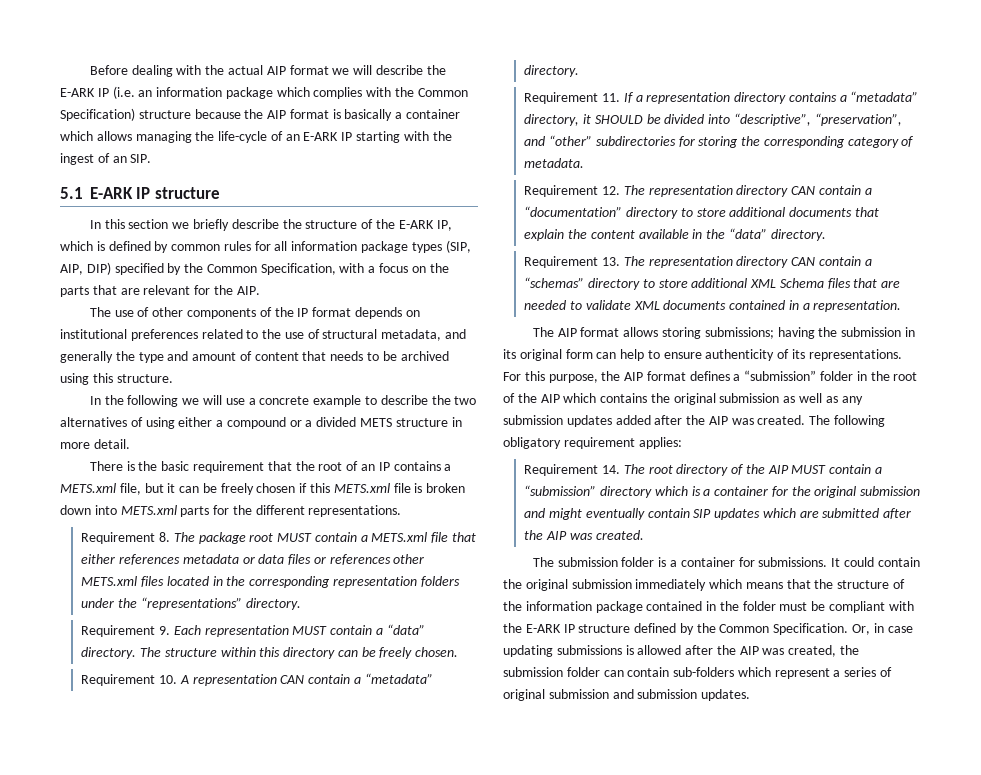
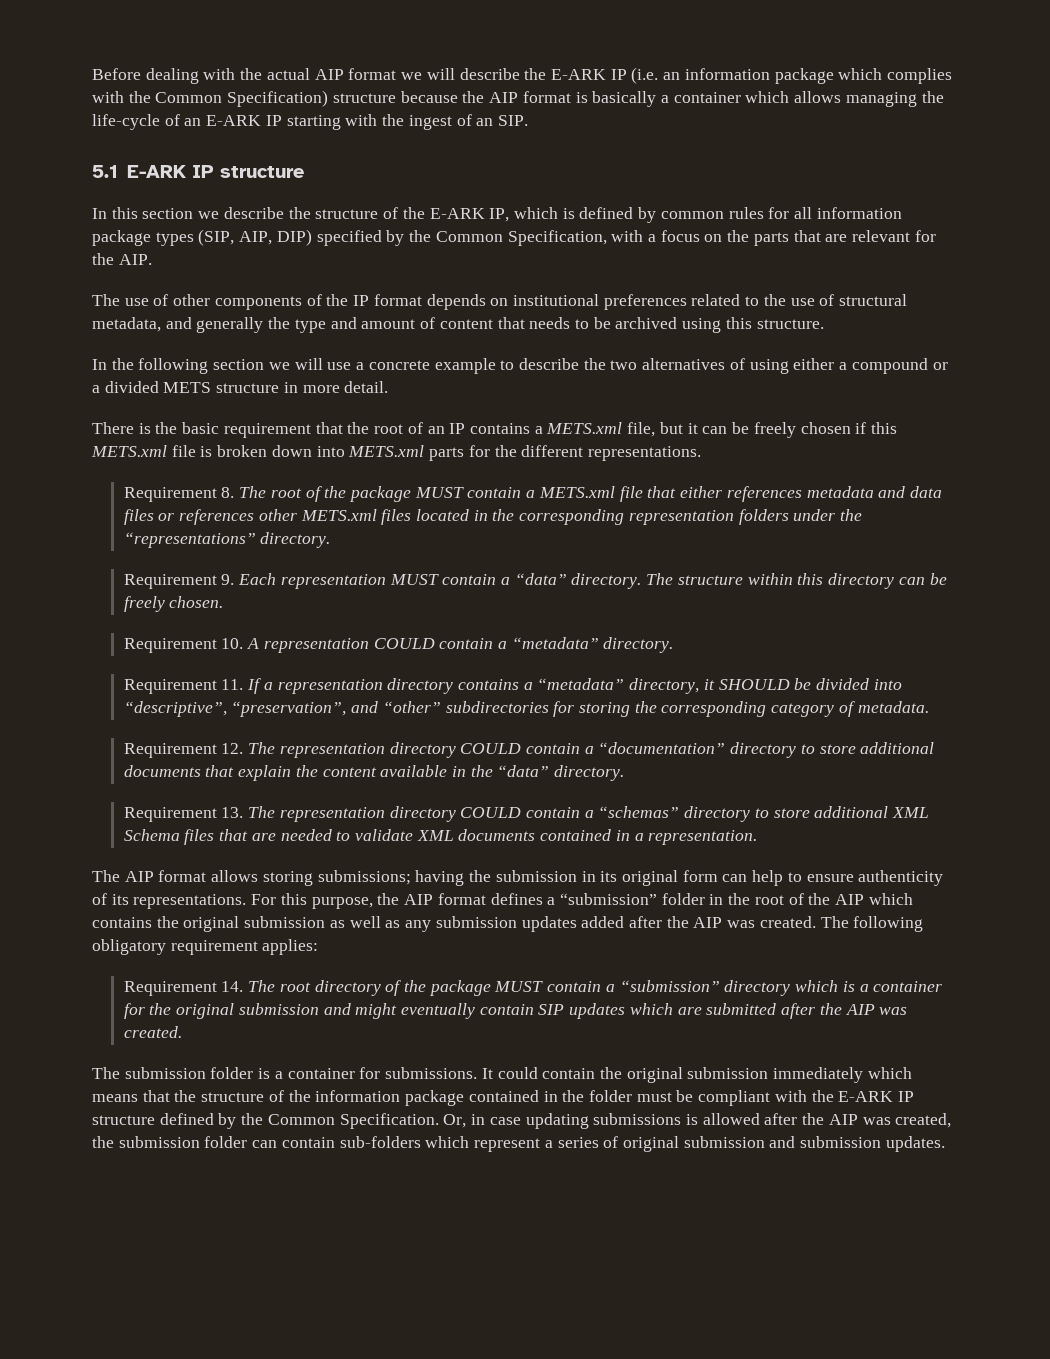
[193,219,230,231] briefly -> (220, 215) none
(179, 401) none -> [213,359,265,370] section
[198,532,274,544] package root -> [270,486,411,502] root of the package
[242,556,255,564] or -> [878,486,906,498] and
[280,675,305,684] CAN -> [373,638,435,649] COULD
[791,186,816,195] CAN -> [460,743,522,754] COULD
[791,257,816,266] CAN -> [460,807,522,818] COULD
[767,465,789,474] AIP -> [428,980,491,996] package

